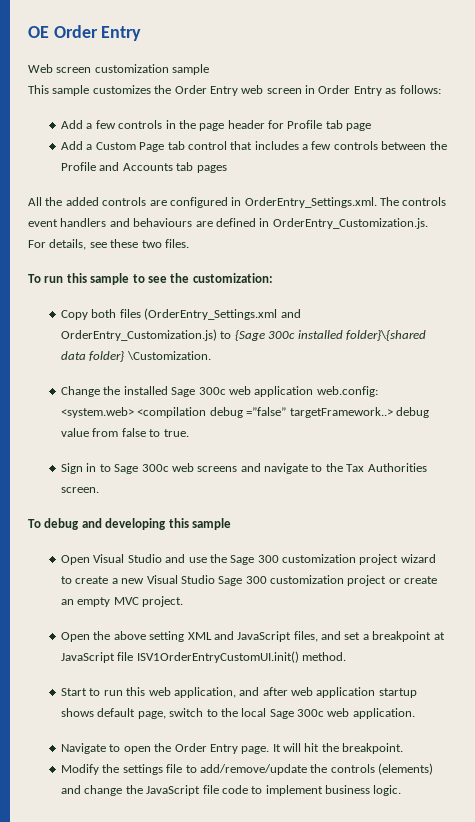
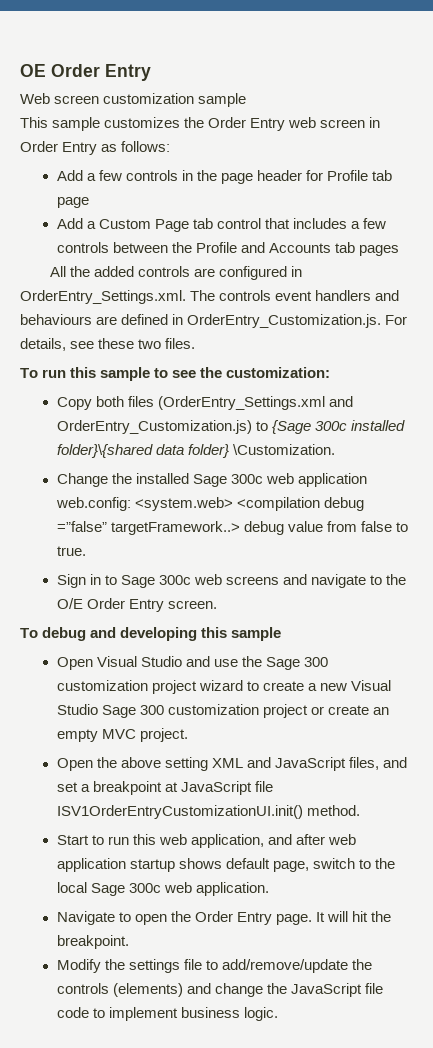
[346,463,427,472] Tax Authorities -> [56,598,164,612] O/E Order Entry
[136,651,299,663] ISV1OrderEntryCustomUI.init() -> [56,805,303,819] ISV1OrderEntryCustomizationUI.init()

